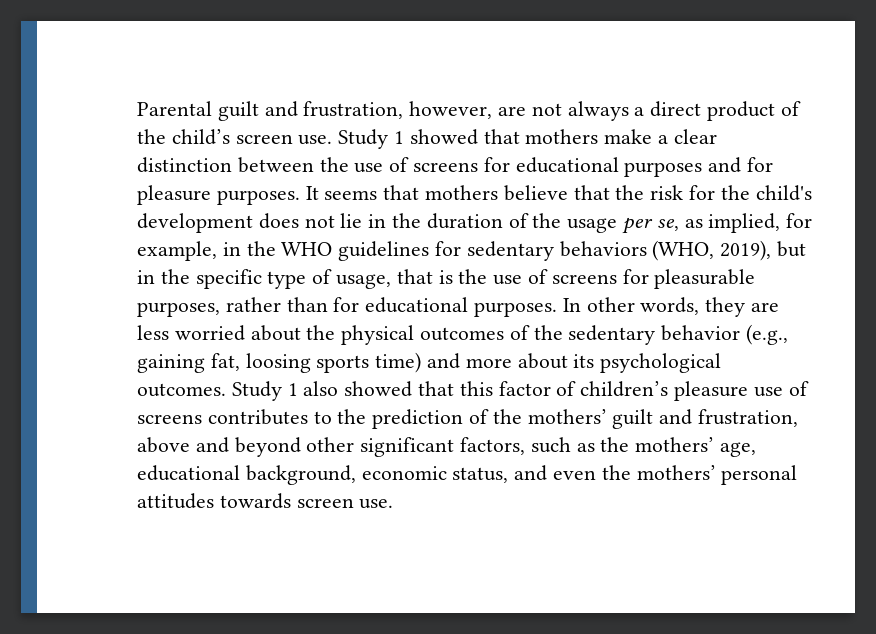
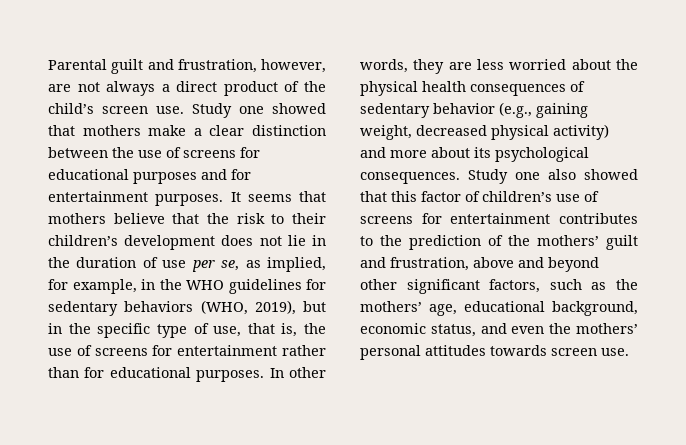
[394,131,405,144] 1 -> [239,106,264,114] one
[137,185,211,205] pleasure -> [48,191,148,202] entertainment
[689,185,812,201] for the child's -> [271,213,326,224] [48,235,118,246] to their children’s
[532,213,618,233] the usage -> [162,260,187,268] use
[336,269,756,289] [137,302,220,317] usage, that is the use of screens for pleasurable purposes, -> [213,323,326,337] [48,345,278,356] use, that is, the use of screens for entertainment
[420,325,563,341] outcomes of the -> [422,81,585,96] health consequences of
[210,352,422,373] fat, loosing sports time) -> [360,124,609,140] weight, decreased physical activity)
[137,381,298,401] outcomes. Study 1 -> [360,169,540,184] consequences. Study one
[674,381,809,401] [137,414,202,424] pleasure use of screens -> [556,191,599,202] [360,213,551,224] use of screens for entertainment

